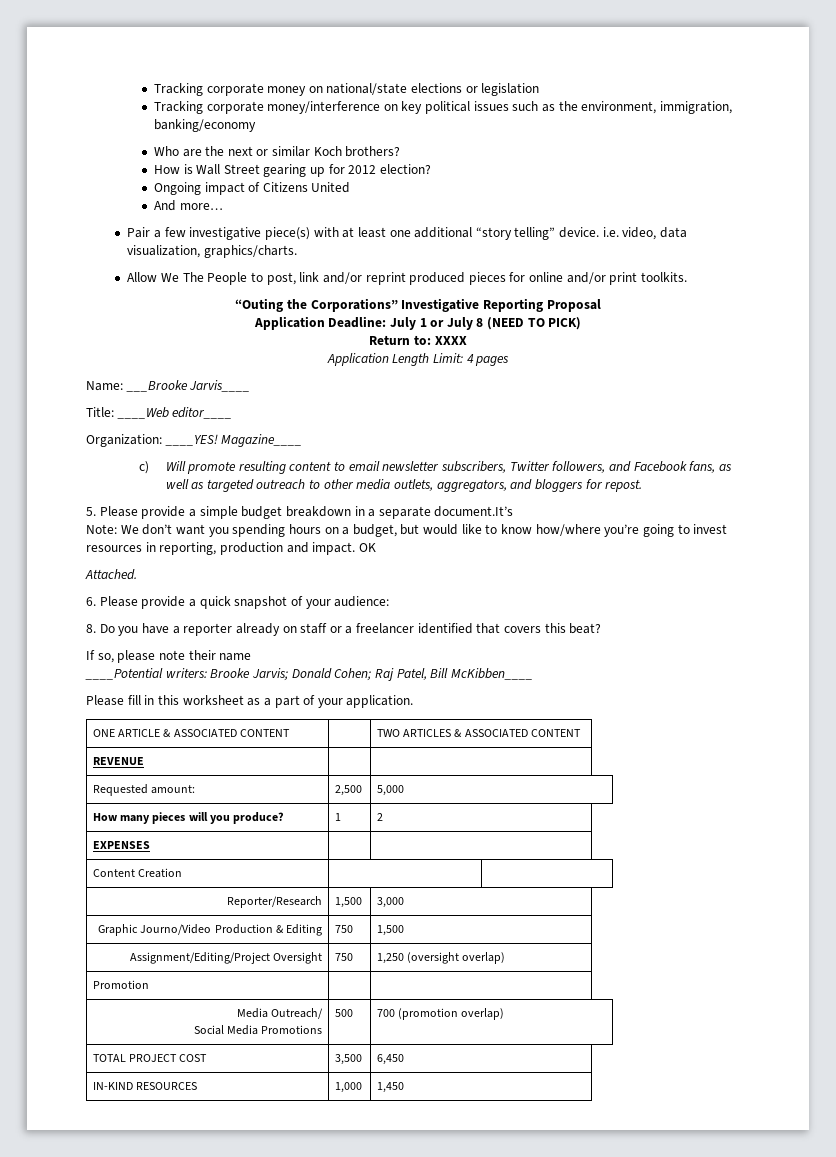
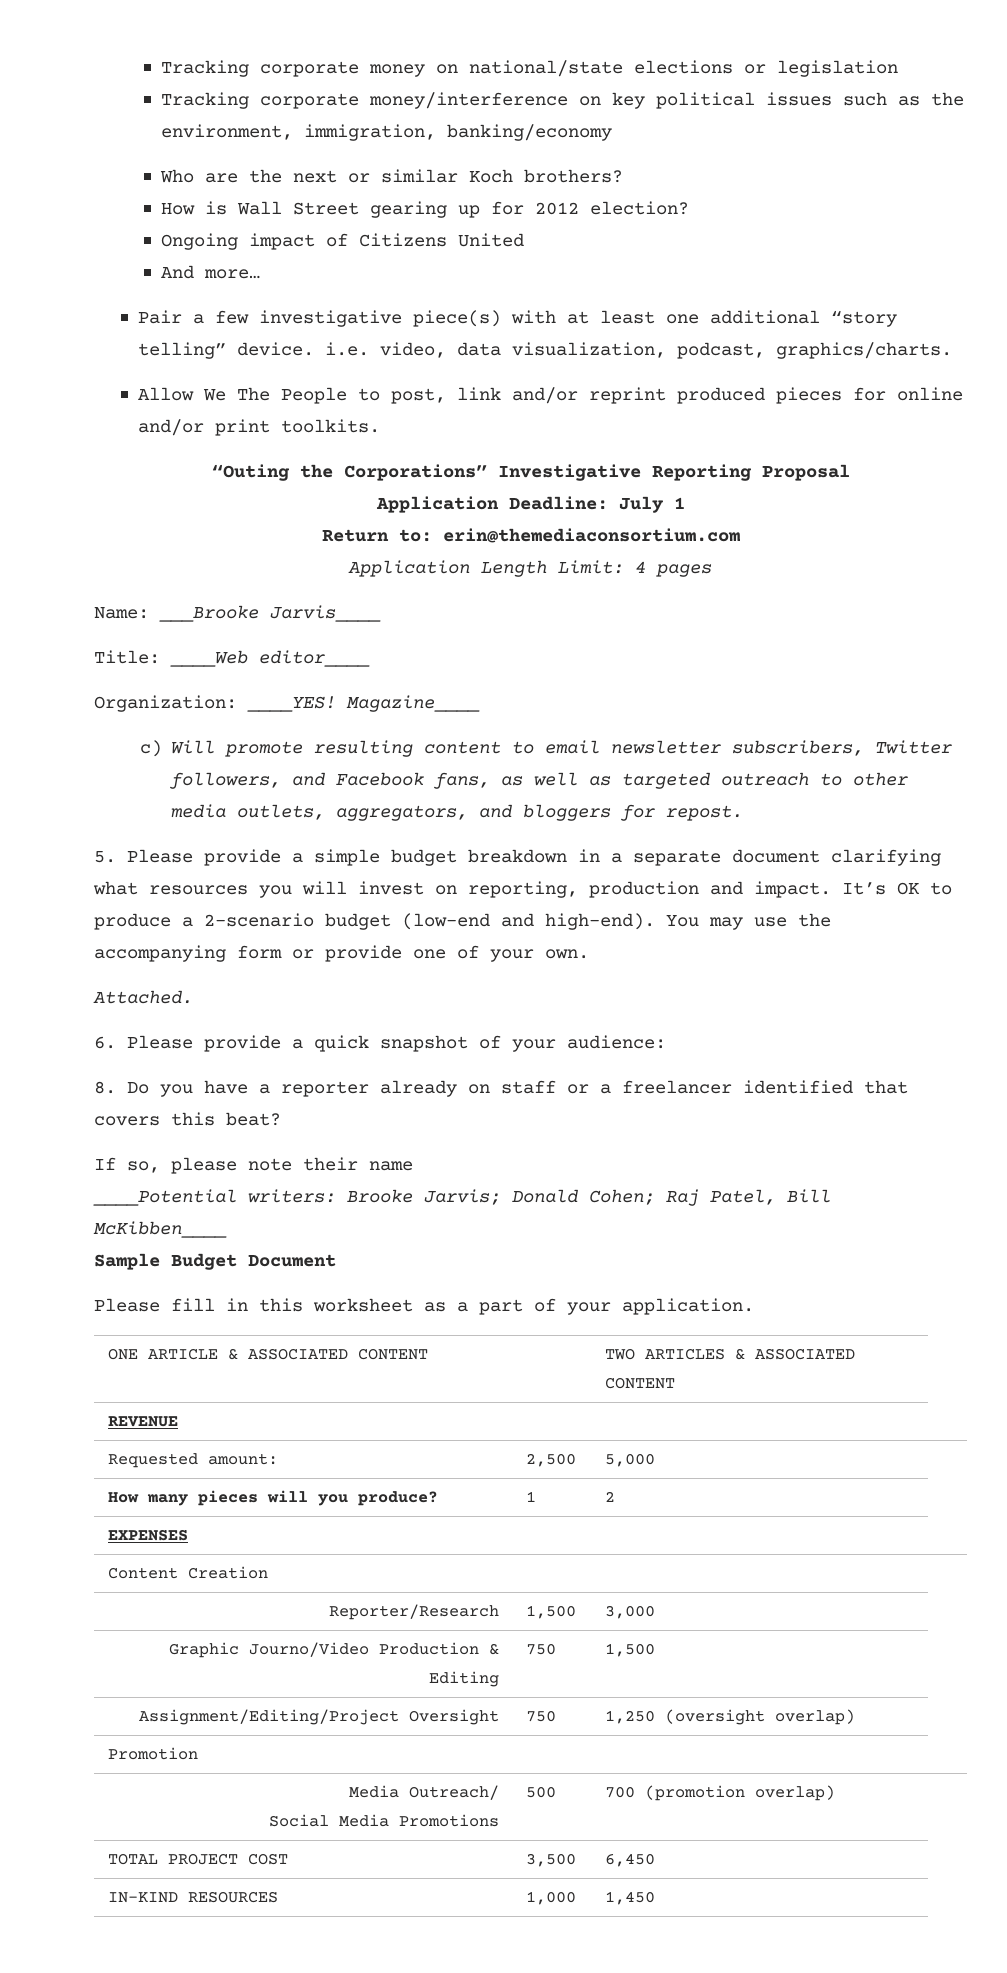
(201, 251) none -> [676,342,765,359] podcast,
[430,317,582,330] or July 8 (NEED TO PICK) -> (685, 503) none
[434,336,467,345] XXXX -> [442,528,740,543] erin@themediaconsortium.com
[434,506,514,517] [86,524,728,537] [86,542,156,552] document.It’s // Note: We don’t want you spending hours on a budget, but would like to know how/where you’re going to invest resources in -> [732,849,941,866] [93,881,457,898] document clarifying what resources you will invest on
(356, 548) none -> [842,882,886,895] It’s
(376, 547) none -> [930,882,952,895] [94,913,831,930] [94,945,589,962] to produce a 2-scenario budget (low-end and high-end). You may use the accompanying form or provide one of your own.
(533, 674) none -> [94,1253,336,1270] // Sample Budget Document

